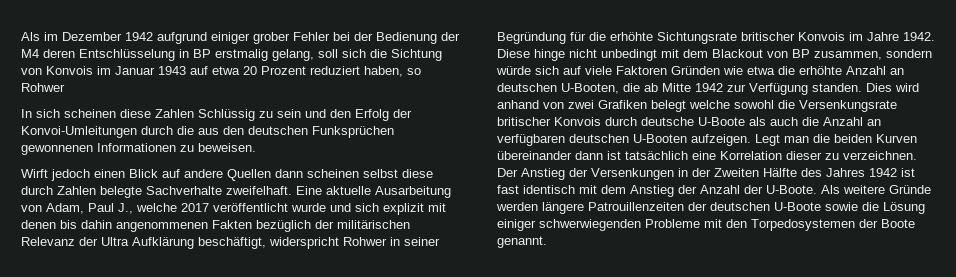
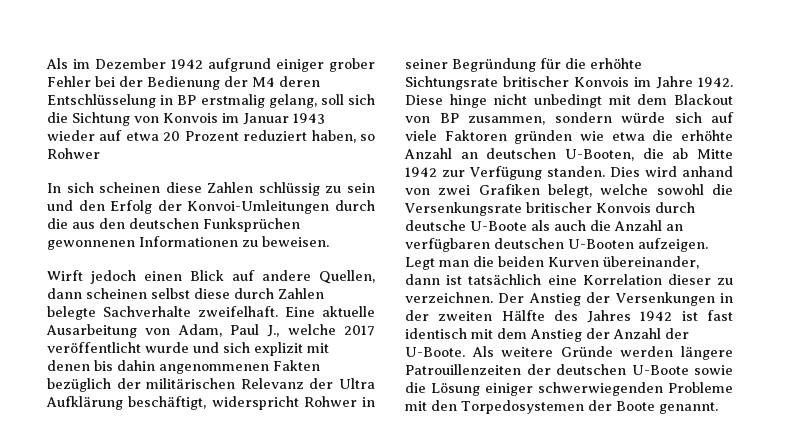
(186, 70) none -> [47,130,95,141] wieder
[198,109,255,121] Schlüssig -> [258,182,320,196] schlüssig
[227,169,271,181] Quellen -> [319,270,375,284] Quellen,
[671,66,720,75] Gründen -> [514,130,573,144] gründen
[651,100,686,112] belegt -> [548,184,592,198] belegt,
[497,151,572,160] übereinander -> [603,256,699,269] übereinander,
[714,168,759,177] Zweiten -> [438,311,493,321] zweiten

